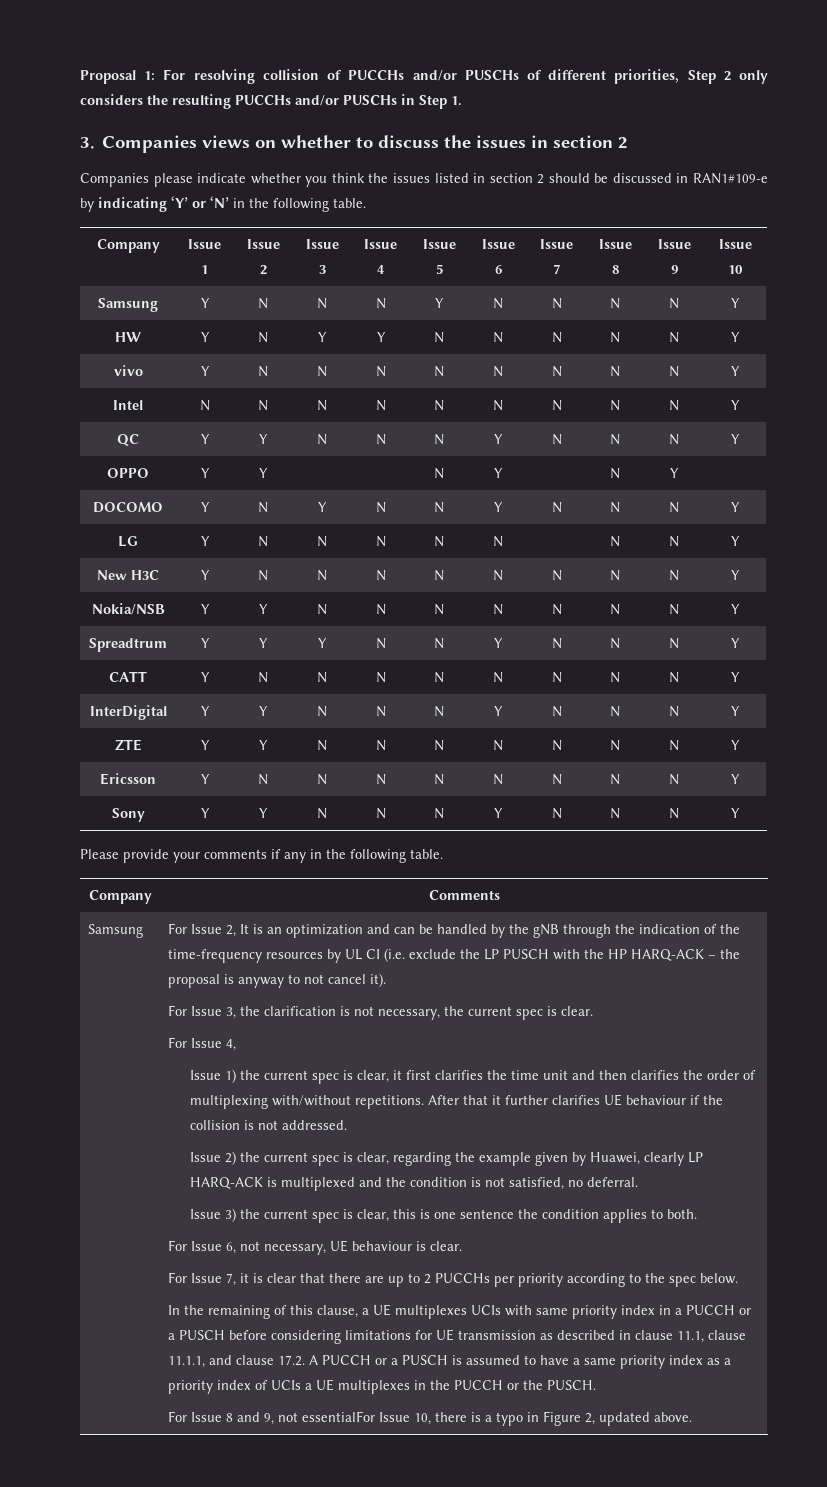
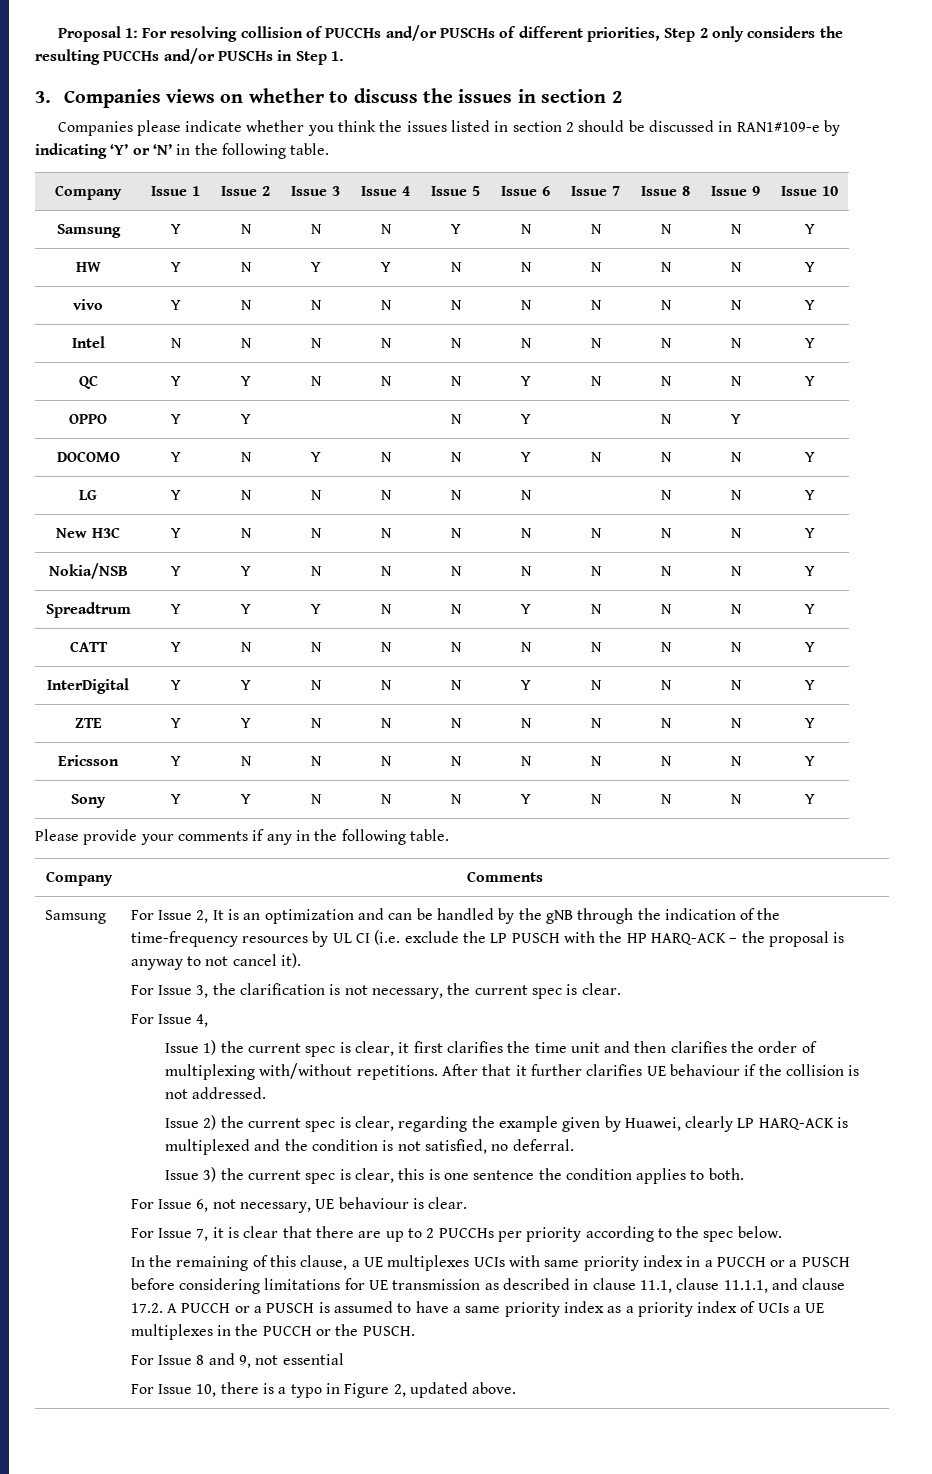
[302,1411,376,1422] essentialFor -> [282,1353,344,1365] [130,1384,154,1394] essential // For

